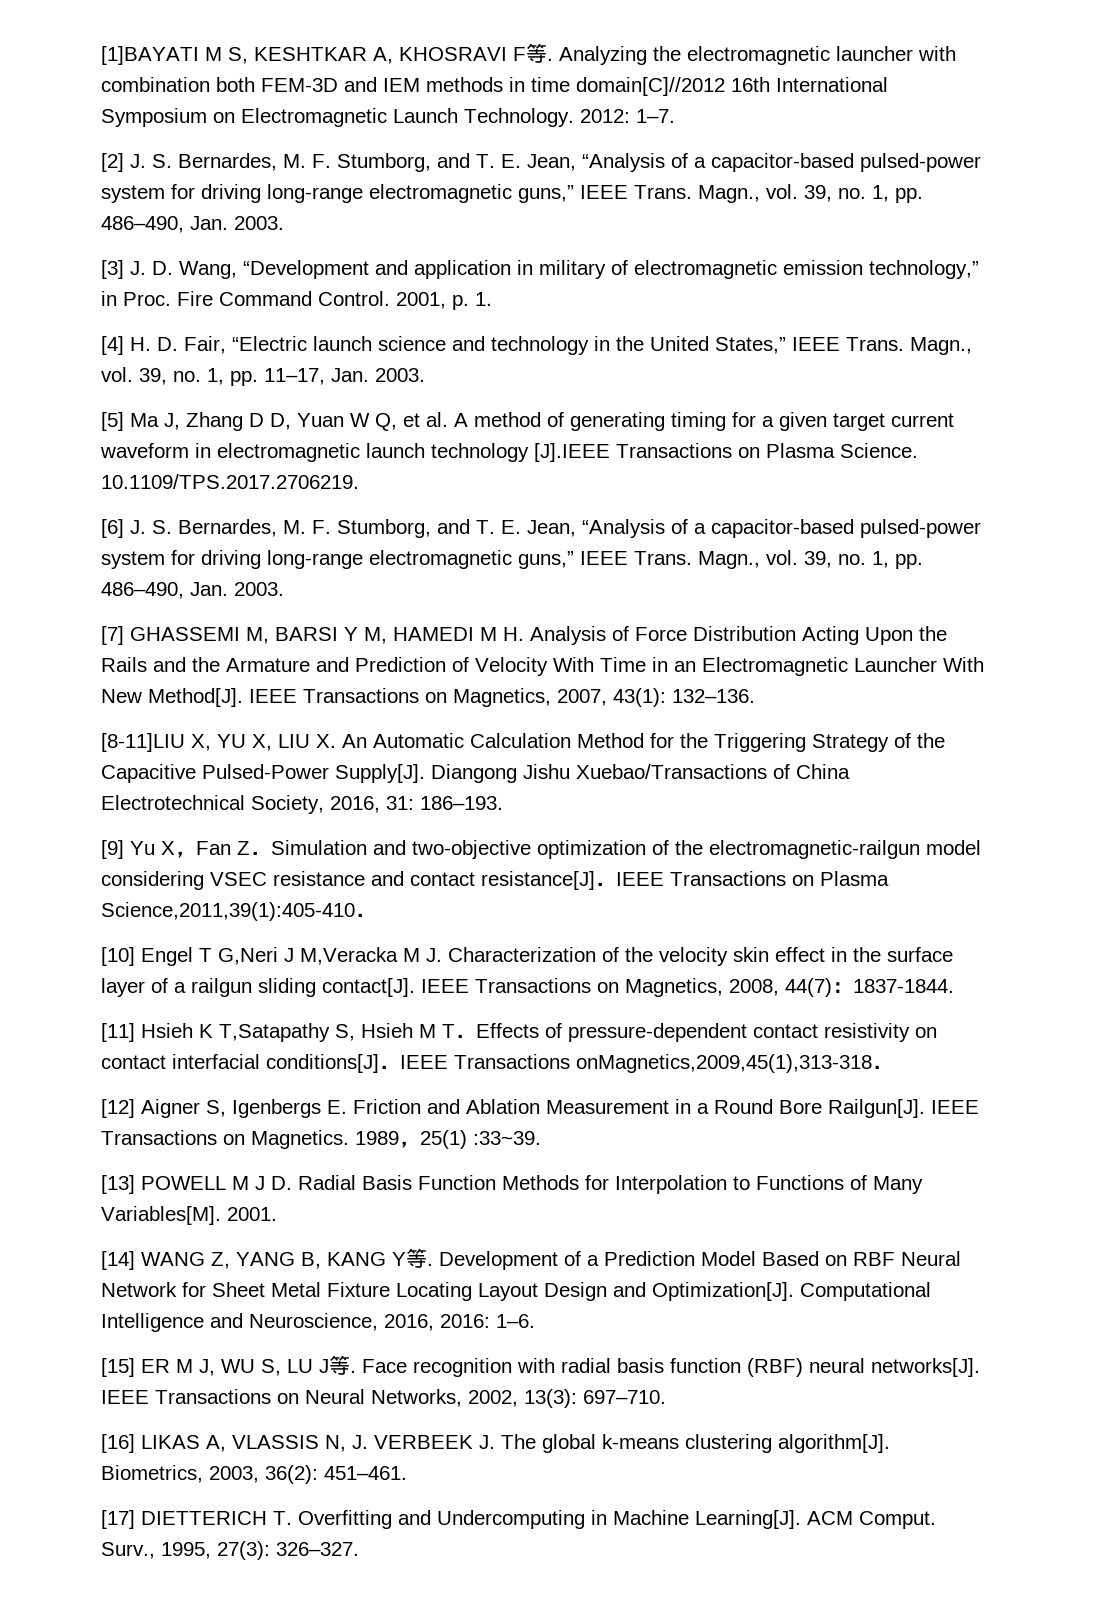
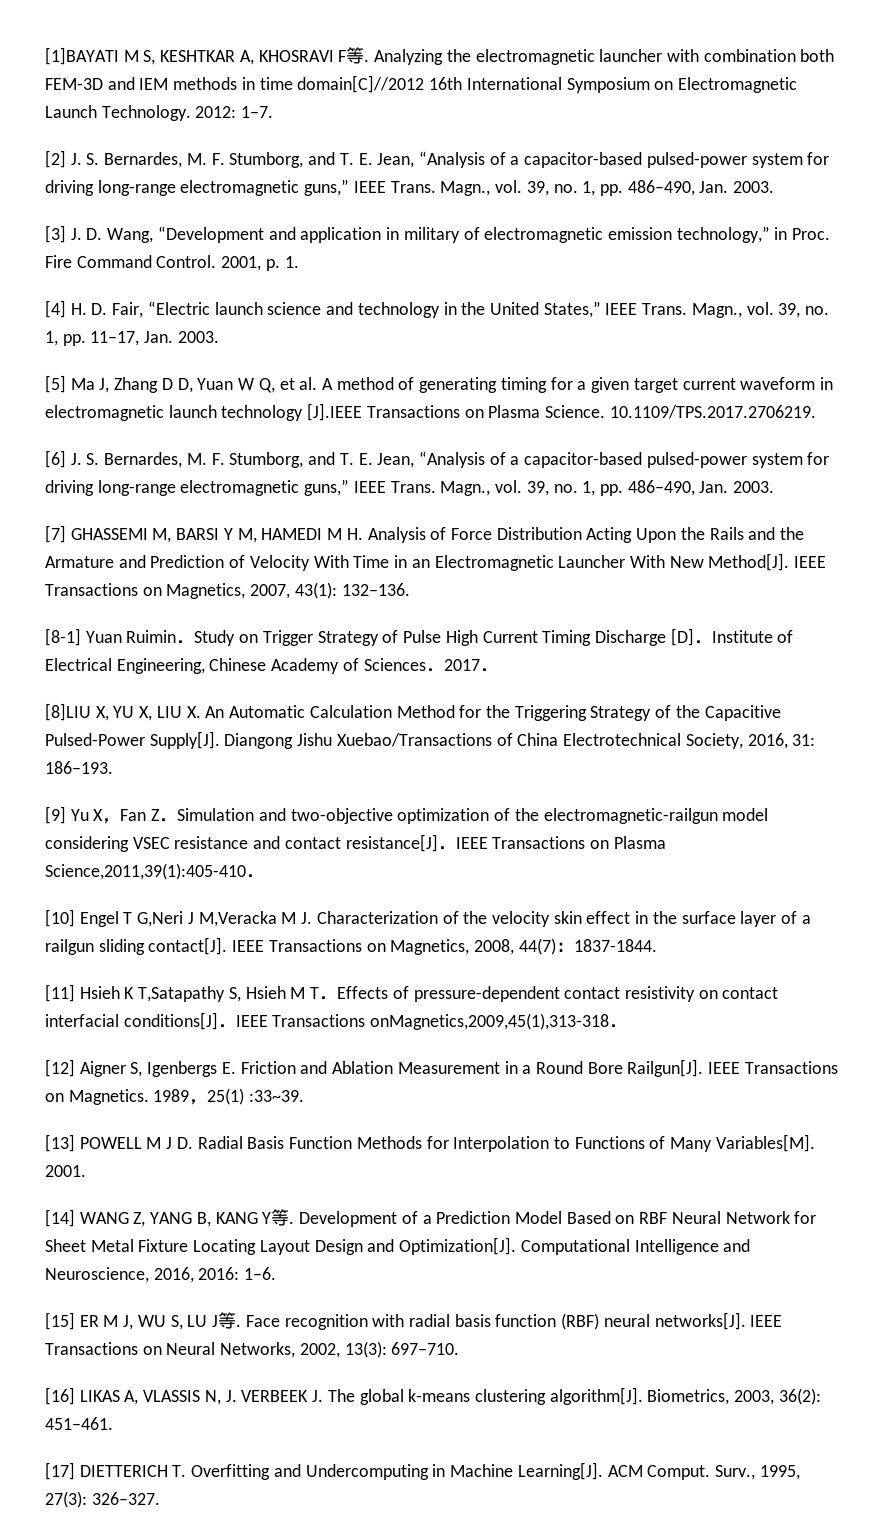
[101,733,185,752] [8-11]LIU -> [45,628,794,646] [45,658,498,674] [45,703,91,721] [8-1] Yuan Ruimin．Study on Trigger Strategy of Pulse High Current Timing Discharge [D]．Institute of Electrical Engineering, Chinese Academy of Sciences．2017． // [8]LIU

